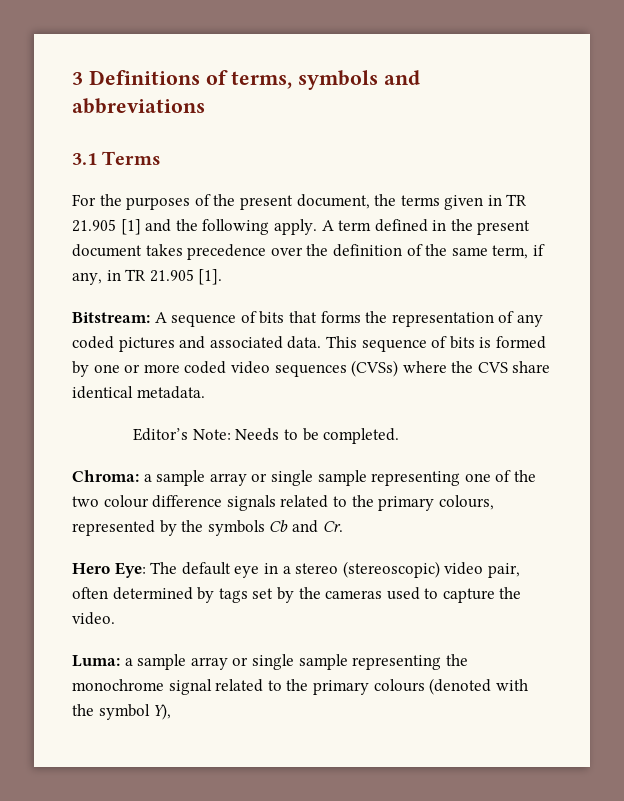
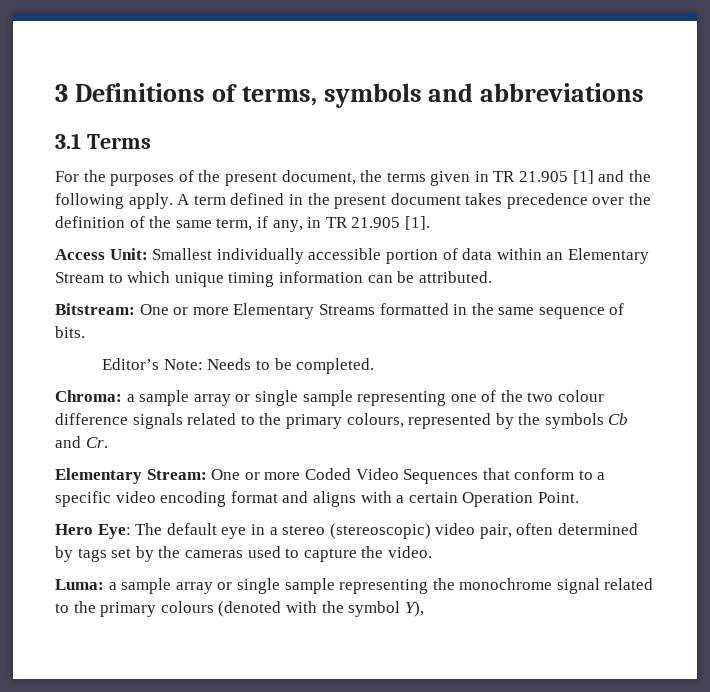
[72,311,543,327] [72,336,546,352] [72,360,551,377] [72,386,205,399] Bitstream: A sequence of bits that forms the representation of any coded pictures and associated data. This sequence of bits is formed by one or more coded video sequences (CVSs) where the CVS share identical metadata. -> [55,248,649,264] [55,271,492,287] [55,303,625,319] [55,326,85,338] Access Unit: Smallest individually accessible portion of data within an Elementary Stream to which unique timing information can be attributed. // Bitstream: One or more Elementary Streams formatted in the same sequence of bits.
(343, 526) none -> [55,468,606,484] [55,491,579,507] // Elementary Stream: One or more Coded Video Sequences that conform to a specific video encoding format and aligns with a certain Operation Point.

